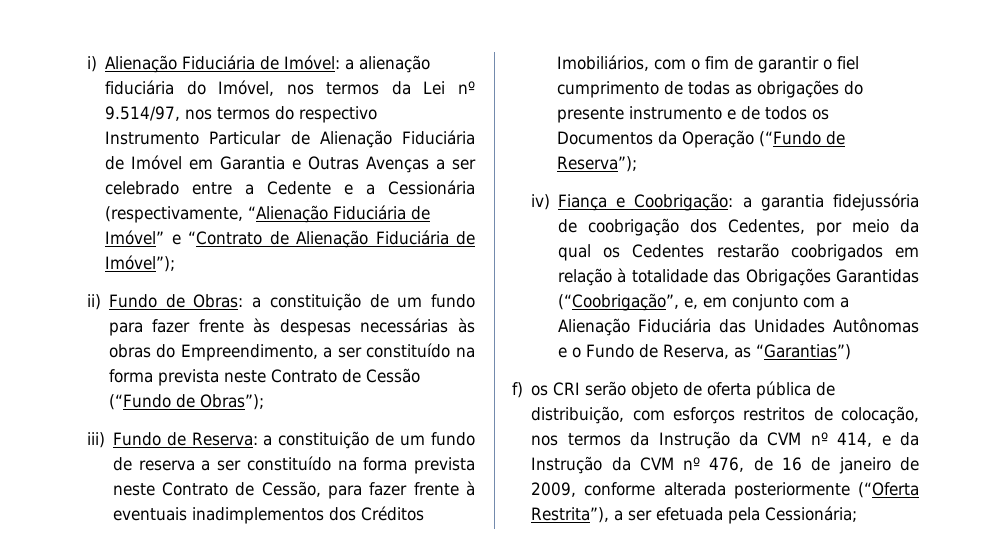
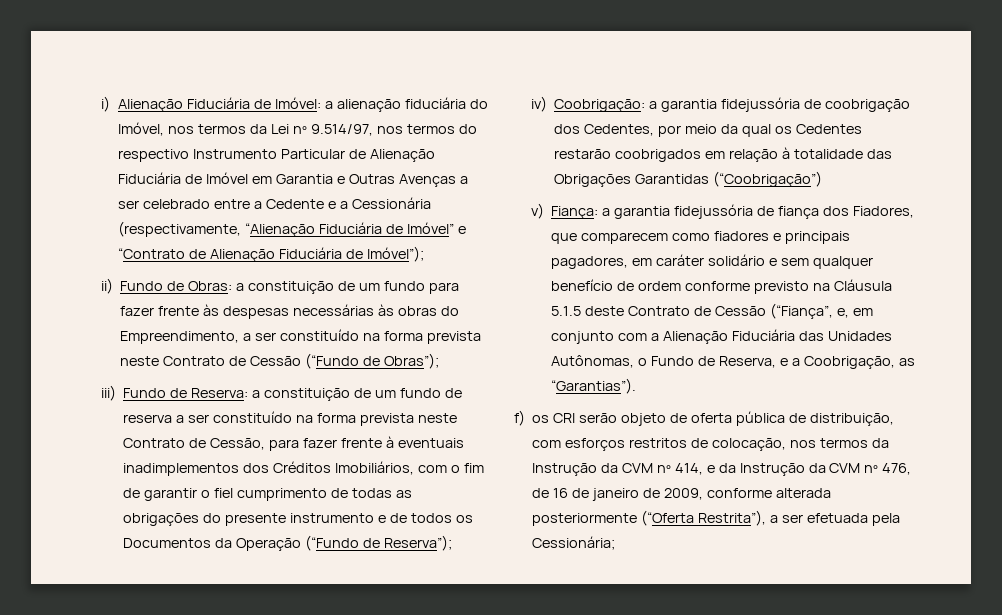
[557,194,626,211] Fiança e -> (548, 104) none
[557,293,679,311] (“Coobrigação”, -> [713,171,823,187] [531,203,914,219] [551,231,851,244] [551,254,873,269] [551,279,892,294] [551,303,834,319] (“Coobrigação”) // v) Fiança: a garantia fidejussória de fiança dos Fiadores, que comparecem como fiadores e principais pagadores, em caráter solidário e sem qualquer benefício de ordem conforme previsto na Cláusula 5.1.5 deste Contrato de Cessão (“Fiança”,
[833,318,919,333] [557,347,567,358] Autônomas e -> [551,355,635,368] Autônomas,
[733,344,851,360] as “Garantias”) -> [780,356,915,369] [551,378,637,394] e a Coobrigação, as “Garantias”).

